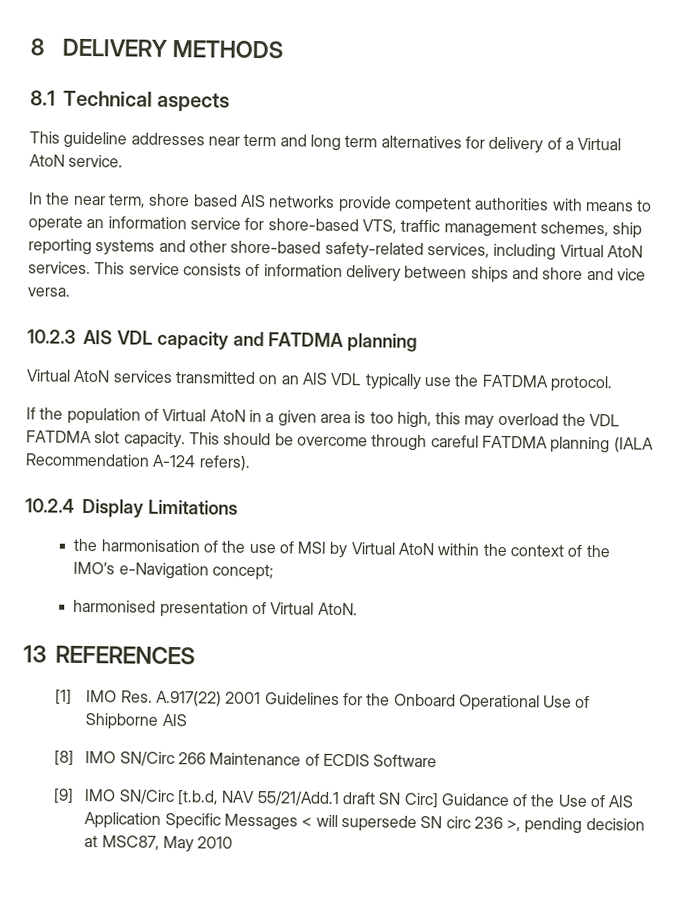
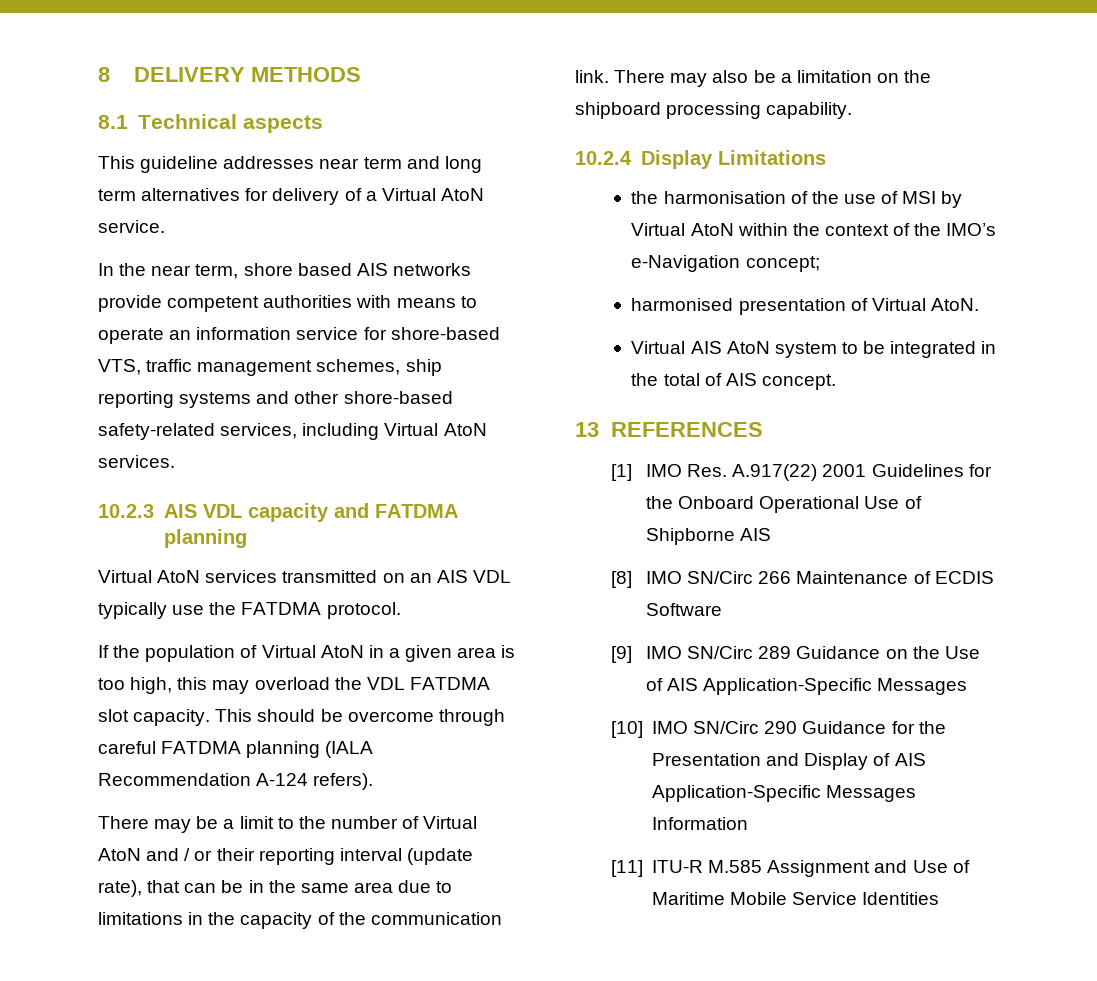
[94,262,646,283] [27,287,70,297] This service consists of information delivery between ships and shore and vice versa. -> (175, 461) none
(251, 463) none -> [98,816,478,833] [98,848,473,865] [98,880,453,897] [98,912,502,929] [575,70,932,87] [575,102,853,119] // There may be a limit to the number of Virtual AtoN and / or their reporting interval (update rate), that can be in the same area due to limitations in the capacity of the communication link. There may also be a limitation on the shipboard processing capability.
(358, 609) none -> [631,341,997,358] [631,373,836,390] // Virtual AIS AtoN system to be integrated in the total of AIS concept.
[176,789,529,809] [t.b.d, NAV 55/21/Add.1 draft SN Circ] Guidance of -> [758,646,908,659] 289 Guidance on
[84,812,645,834] [84,835,234,853] Application Specific Messages < will supersede SN circ 236 >, pending decision at MSC87, May 2010 -> [703,678,968,695] [610,721,946,738] [652,753,926,770] [652,785,917,802] [652,817,749,830] [610,860,970,877] [652,892,940,905] Application-Specific Messages // [10] IMO SN/Circ 290 Guidance for the Presentation and Display of AIS Application-Specific Messages Information // [11] ITU-R M.585 Assignment and Use of Maritime Mobile Service Identities

